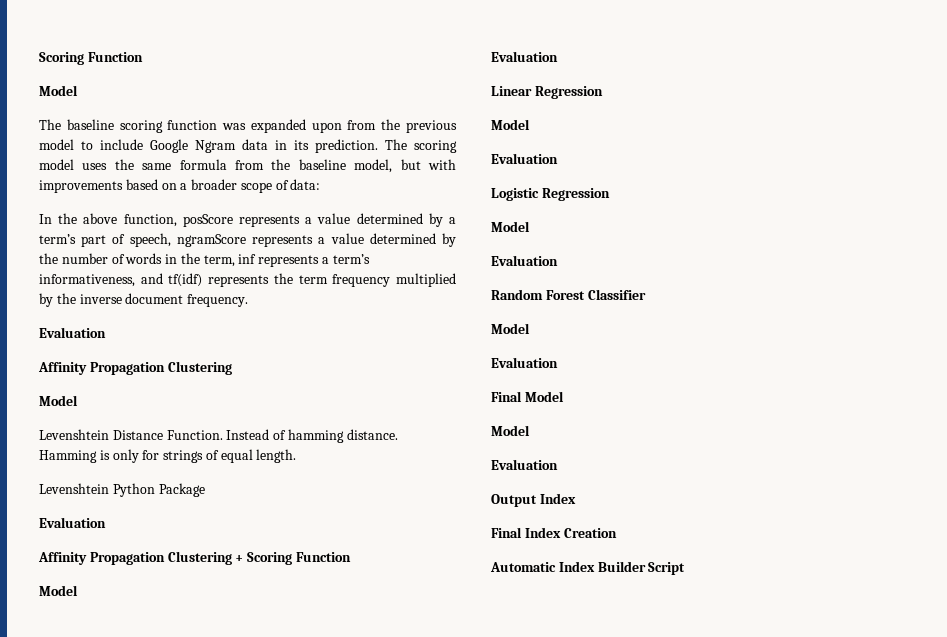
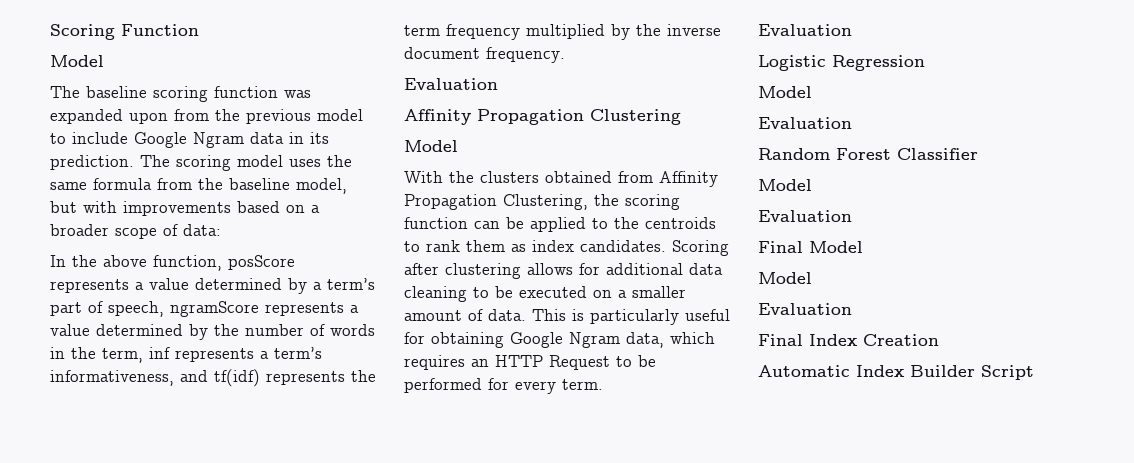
[39,429,398,443] [39,449,297,463] [39,483,205,497] [39,517,106,528] [38,551,351,565] [39,585,78,596] [491,51,558,62] [491,86,603,99] [491,119,530,130] Levenshtein Distance Function. Instead of hamming distance. Hamming is only for strings of equal length. // Levenshtein Python Package // Evaluation // Affinity Propagation Clustering + Scoring Function // Model // Evaluation // Linear Regression // Model -> [404,171,718,187] [404,194,680,210] [404,217,716,232] [404,240,729,256] [404,263,723,279] [404,286,686,302] [404,309,730,325] [404,332,715,348] [404,355,656,370] [404,378,603,394] With the clusters obtained from Affinity Propagation Clustering, the scoring function can be applied to the centroids to rank them as index candidates. Scoring after clustering allows for additional data cleaning to be executed on a smaller amount of data. This is particularly useful for obtaining Google Ngram data, which requires an HTTP Request to be performed for every term.
[491,493,576,507] // Output Index -> (852, 309) none

